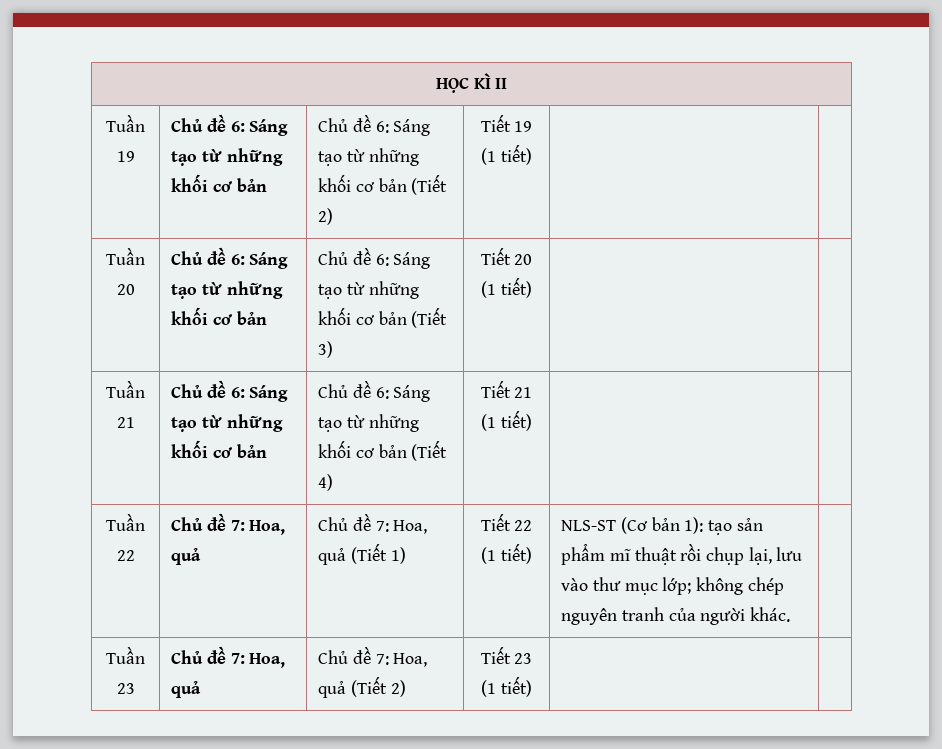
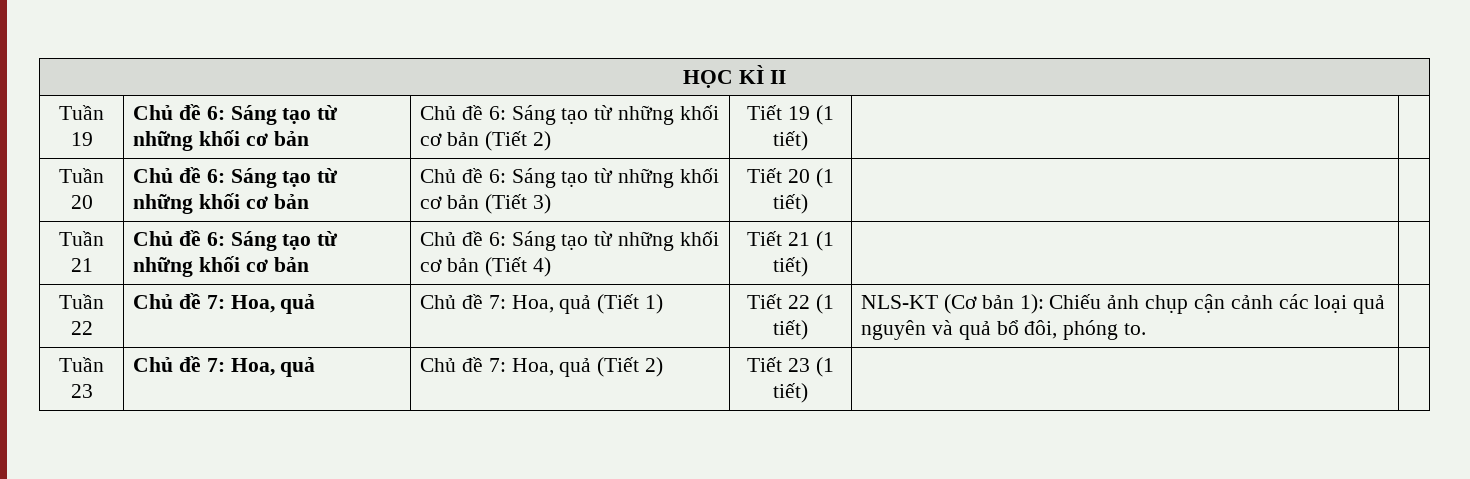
[561,520,617,531] NLS-ST -> [861,295,939,309] NLS-KT
[707,518,763,535] [561,543,803,565] [561,577,784,595] [561,607,790,625] tạo sản phẩm mĩ thuật rồi chụp lại, lưu vào thư mục lớp; không chép nguyên tranh của người khác. -> [1049,294,1386,314] [861,320,1147,340] Chiếu ảnh chụp cận cảnh các loại quả nguyên và quả bổ đôi, phóng to.

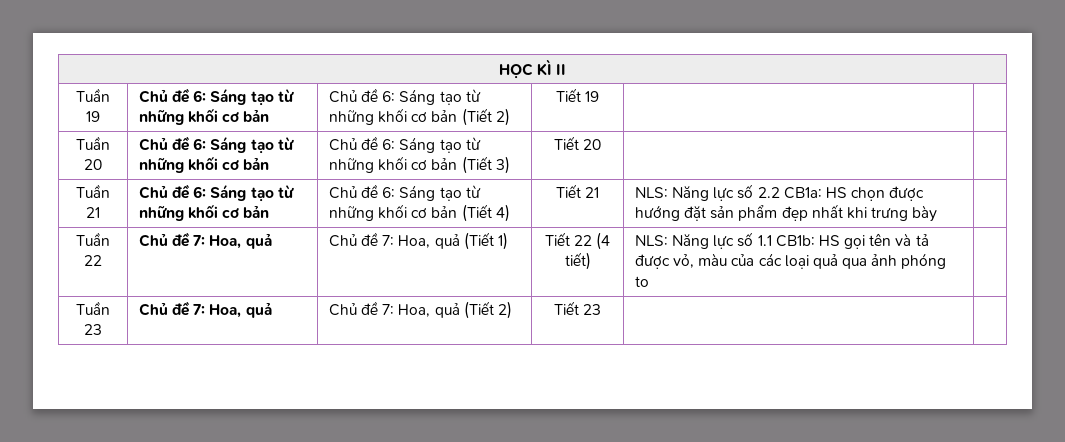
[815,105,834,125] [773,131,808,151] (1 tiết) -> (600, 96) none
[815,168,834,188] [773,194,808,214] (1 tiết) -> (602, 144) none
[815,231,834,251] [773,257,808,277] (1 tiết) | -> [634,184,925,201] [634,204,938,222] | NLS: Năng lực số 2.2 CB1a: HS chọn được hướng đặt sản phẩm đẹp nhất khi trưng bày
[815,294,834,314] [773,320,808,340] [861,294,1386,314] [861,320,1147,340] (1 tiết) | NLS-KT (Cơ bản 1): Chiếu ảnh chụp cận cảnh các loại quả nguyên và quả bổ đôi, phóng to. -> [596,232,611,250] [564,252,591,270] [634,232,929,249] [634,253,947,269] [634,276,649,287] (4 tiết) | NLS: Năng lực số 1.1 CB1b: HS gọi tên và tả được vỏ, màu của các loại quả qua ảnh phóng to
[815,357,834,377] [773,383,808,403] (1 tiết) -> (602, 309) none

